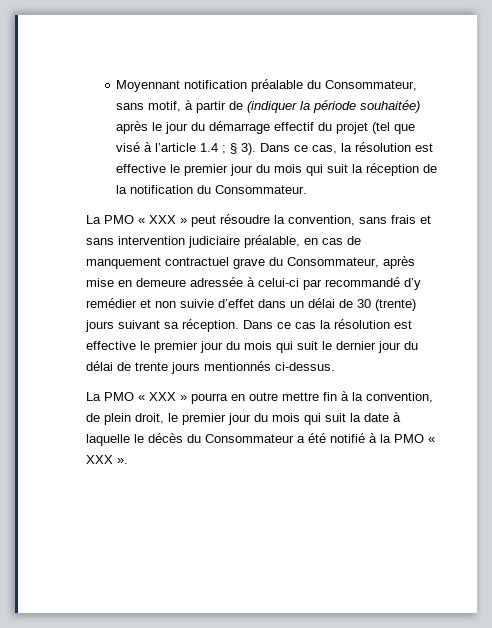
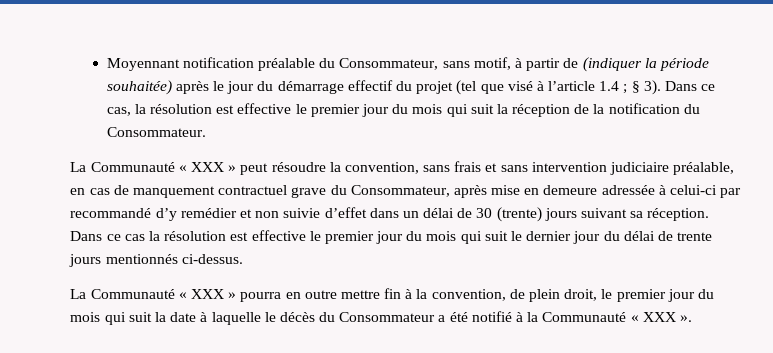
[104,215,135,224] PMO -> [90,162,175,172] Communauté
[104,392,135,401] PMO -> [90,289,175,299] Communauté
[394,434,425,443] PMO -> [542,312,627,322] Communauté

